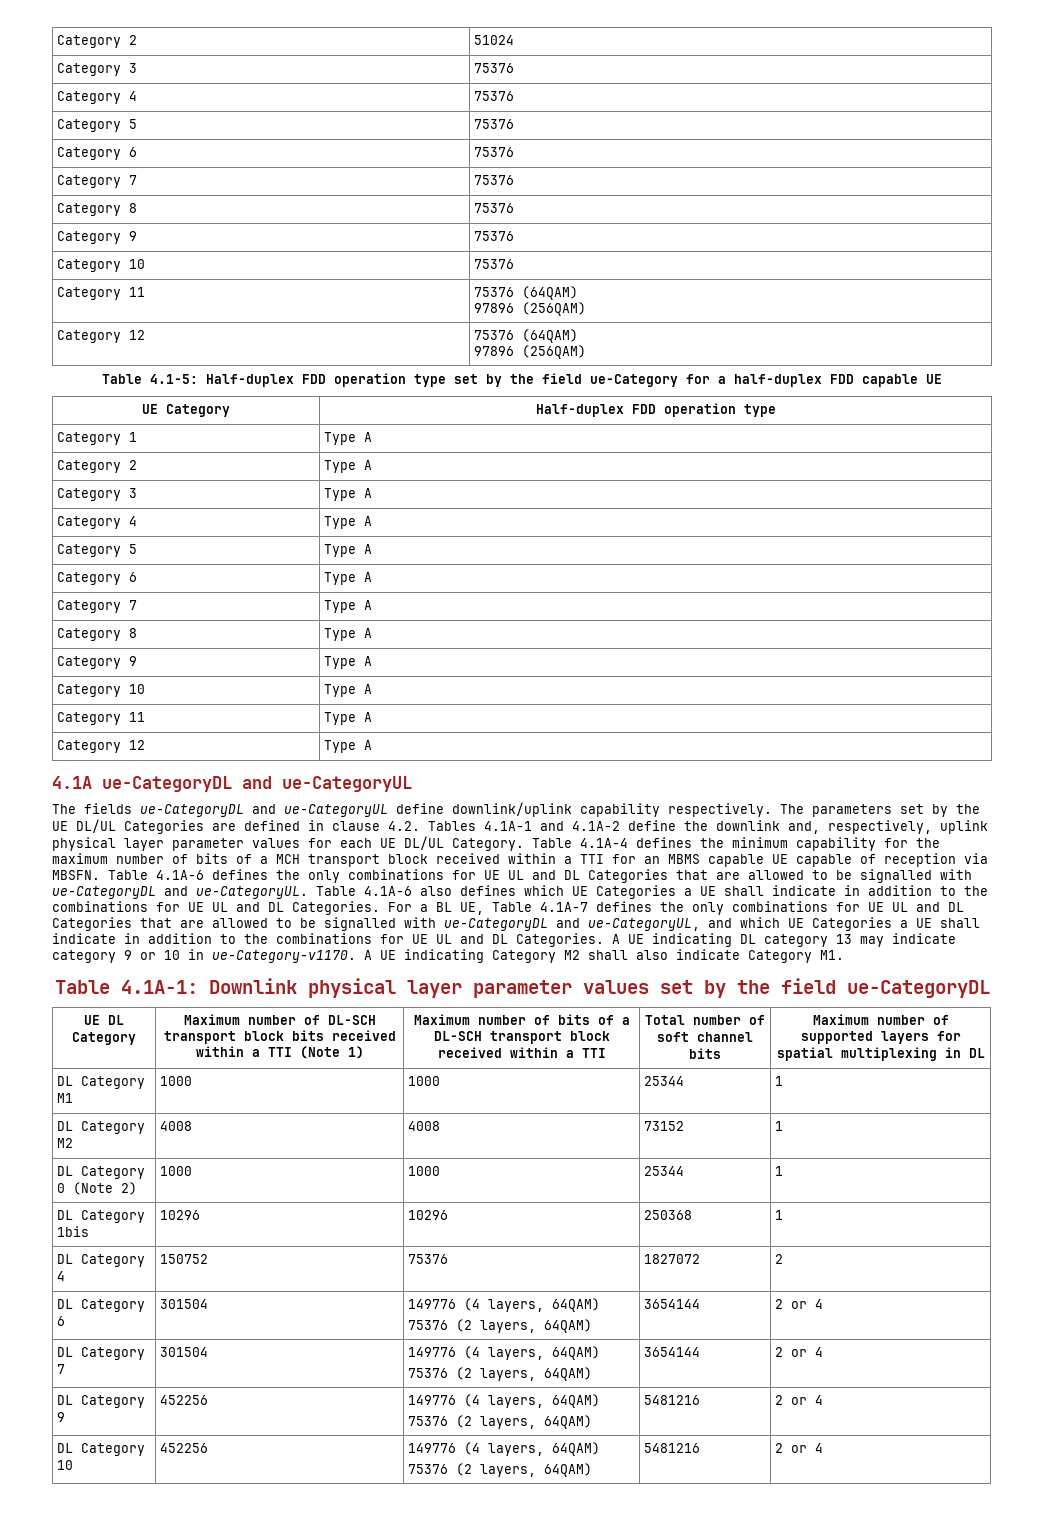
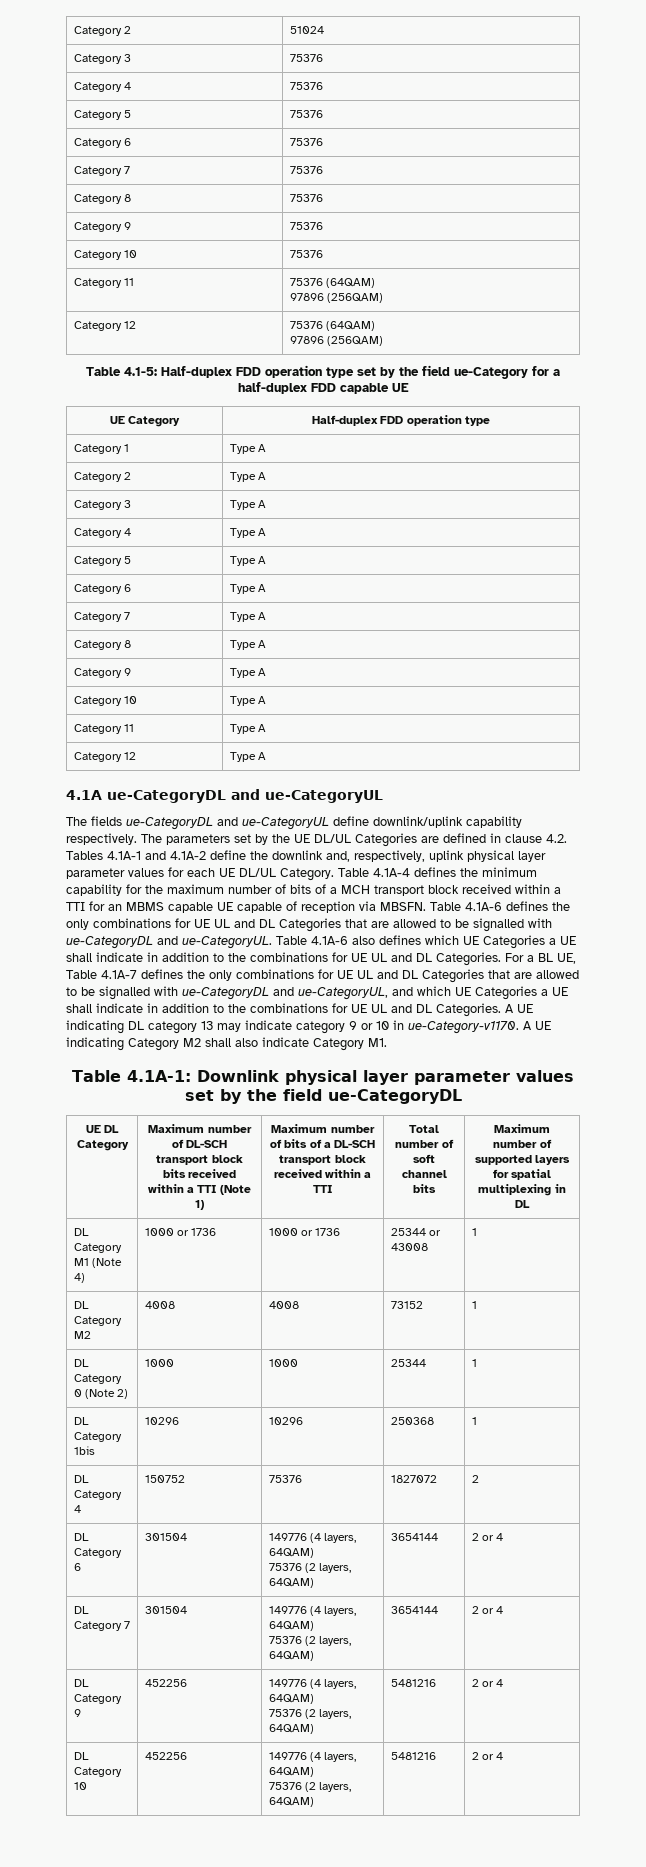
[160,1076,193,1086] [408,1076,441,1086] [644,1076,685,1086] | 1000 | 1000 | 25344 -> [91,1258,122,1268] [73,1273,85,1283] [144,1228,216,1236] [268,1228,340,1236] [390,1228,441,1236] [390,1243,428,1251] (Note 4) | 1000 or 1736 | 1000 or 1736 | 25344 or 43008

